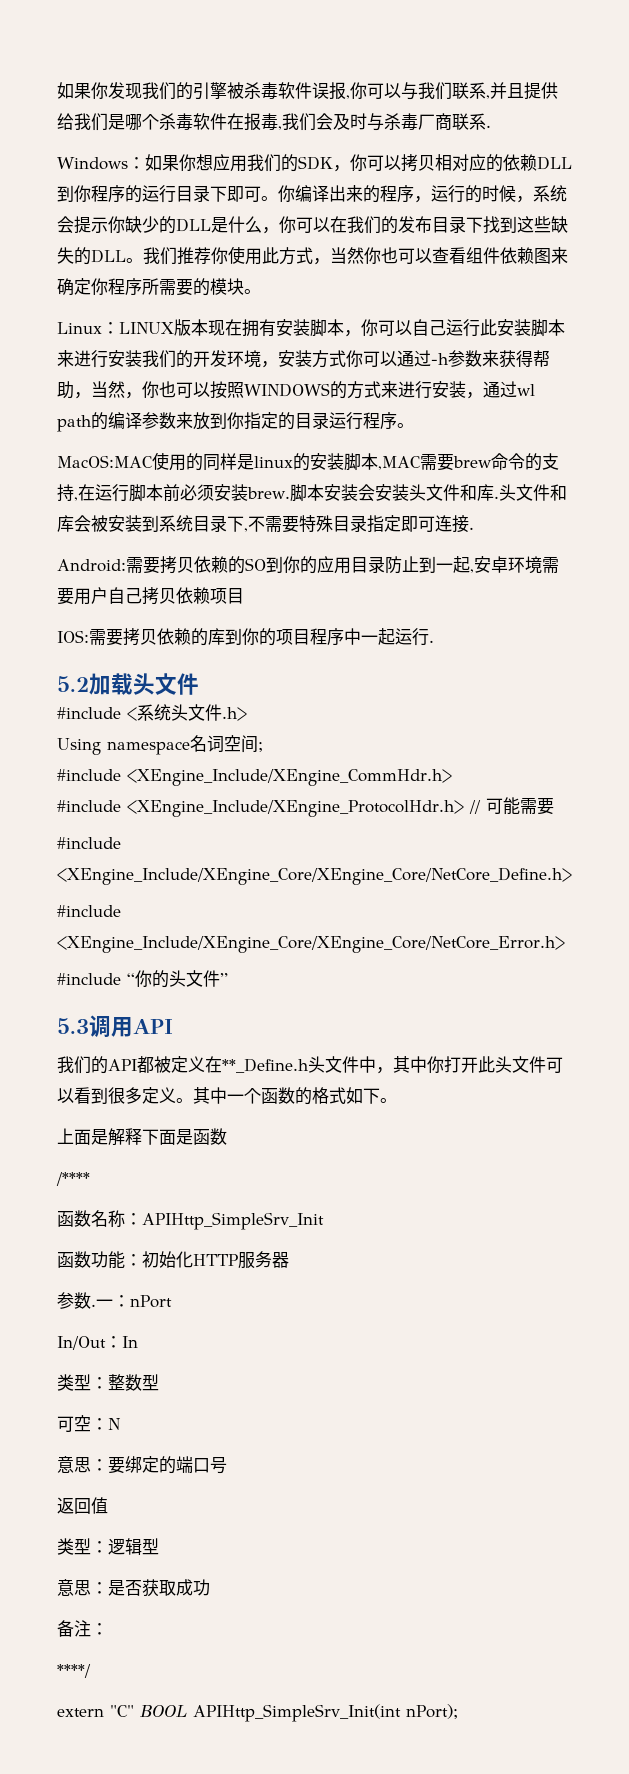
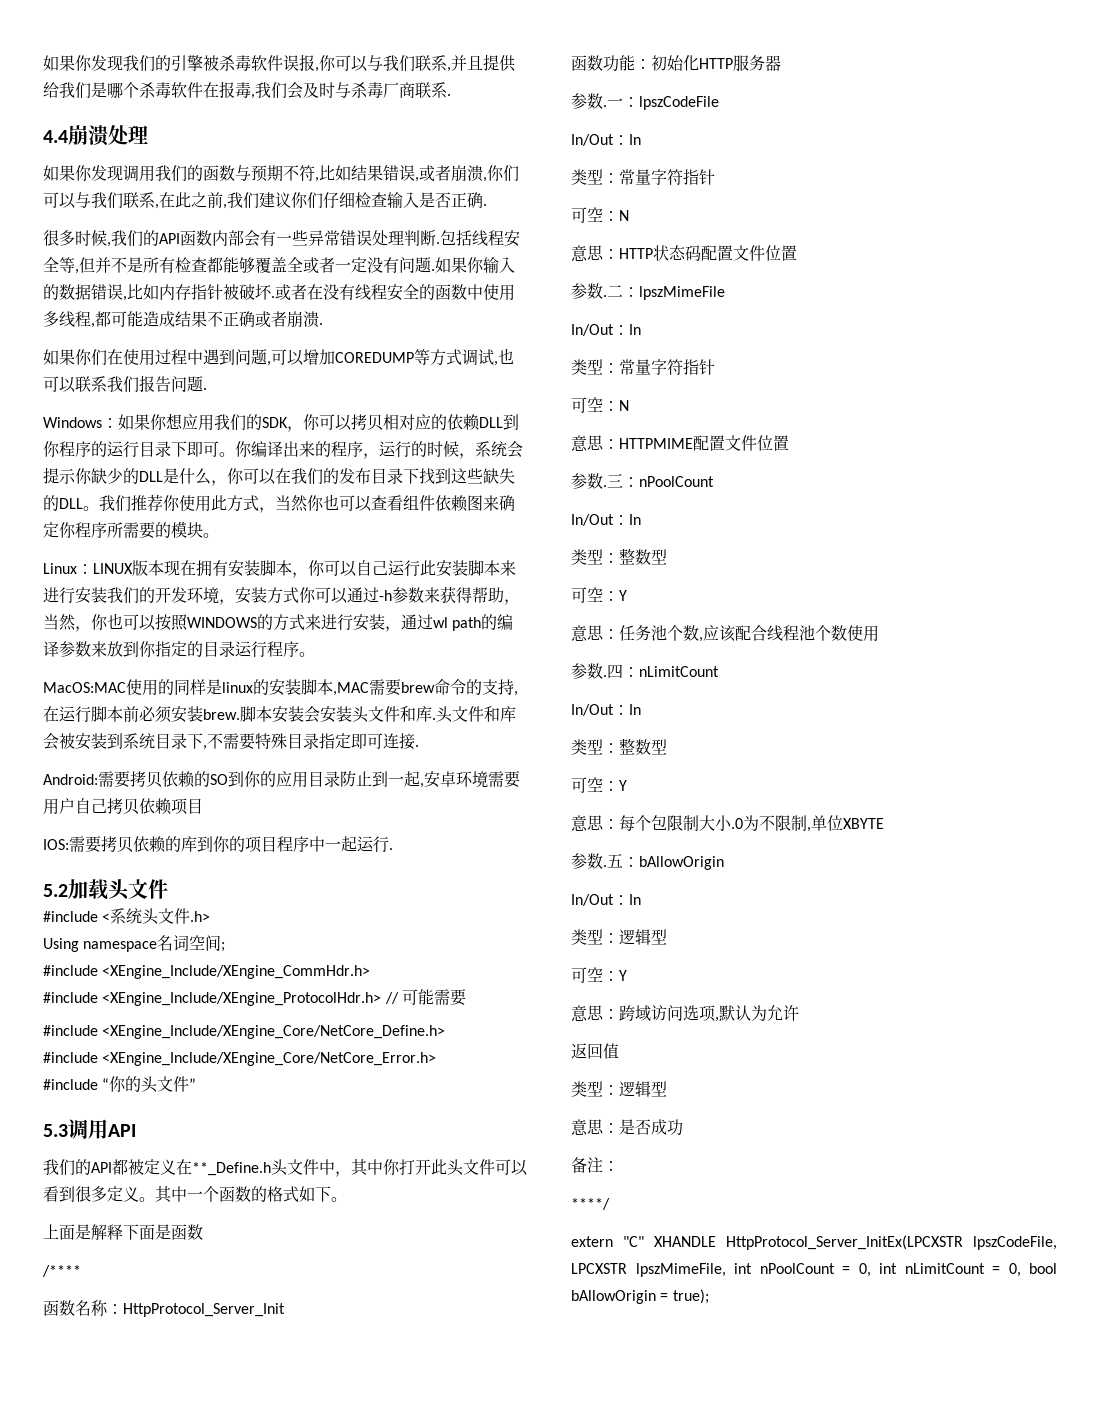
(491, 126) none -> [43,125,148,146] [43,165,519,182] [43,192,487,209] [43,230,520,247] [43,257,515,274] [43,284,515,301] [43,311,323,328] [43,348,514,366] [43,375,207,393] // 4.4崩溃处理 // 如果你发现调用我们的函数与预期不符,比如结果错误,或者崩溃,你们可以与我们联系,在此之前,我们建议你们仔细检查输入是否正确. // 很多时候,我们的API函数内部会有一些异常错误处理判断.包括线程安全等,但并不是所有检查都能够覆盖全或者一定没有问题.如果你输入的数据错误,比如内存指针被破坏.或者在没有线程安全的函数中使用多线程,都可能造成结果不正确或者崩溃. // 如果你们在使用过程中遇到问题,可以增加COREDUMP等方式调试,也可以联系我们报告问题.
[57,867,572,885] [57,905,121,917] [57,936,565,953] <XEngine_Include/XEngine_Core/XEngine_Core/NetCore_Define.h> // #include <XEngine_Include/XEngine_Core/XEngine_Core/NetCore_Error.h> -> [102,1025,446,1039] [43,1052,437,1066] <XEngine_Include/XEngine_Core/NetCore_Define.h> // #include <XEngine_Include/XEngine_Core/NetCore_Error.h>
[142,1212,324,1230] APIHttp_SimpleSrv_Init -> [123,1303,285,1317] HttpProtocol_Server_Init
[130,1295,172,1308] [57,1336,138,1350] [57,1374,159,1391] [57,1415,121,1432] [57,1456,227,1474] nPort // In/Out：In // 类型：整数型 // 可空：N // 意思：要绑定的端口号 -> [639,96,719,110] [571,134,641,146] [571,169,715,185] [571,207,629,223] [571,245,797,262] [571,283,725,300] [571,324,641,336] [571,359,715,375] [571,397,629,413] [571,435,789,452] [571,473,714,489] [571,514,641,526] [571,548,667,565] [571,587,627,603] [571,625,879,642] [571,663,719,679] [571,704,641,716] [571,738,667,755] [571,777,627,793] [571,815,884,832] [571,853,724,870] [571,894,641,906] [571,929,667,945] [571,967,627,983] [571,1005,799,1022] lpszCodeFile // In/Out：In // 类型：常量字符指针 // 可空：N // 意思：HTTP状态码配置文件位置 // 参数.二：lpszMimeFile // In/Out：In // 类型：常量字符指针 // 可空：N // 意思：HTTPMIME配置文件位置 // 参数.三：nPoolCount // In/Out：In // 类型：整数型 // 可空：Y // 意思：任务池个数,应该配合线程池个数使用 // 参数.四：nLimitCount // In/Out：In // 类型：整数型 // 可空：Y // 意思：每个包限制大小.0为不限制,单位XBYTE // 参数.五：bAllowOrigin // In/Out：In // 类型：逻辑型 // 可空：Y // 意思：跨域访问选项,默认为允许
[142,1579,176,1597] 获取 -> (651, 1127) none
[140,1704,458,1722] BOOL APIHttp_SimpleSrv_Init(int nPort); -> [654,1235,1057,1250] [571,1263,1057,1277] [571,1289,709,1304] XHANDLE HttpProtocol_Server_InitEx(LPCXSTR lpszCodeFile, LPCXSTR lpszMimeFile, int nPoolCount = 0, int nLimitCount = 0, bool bAllowOrigin = true);

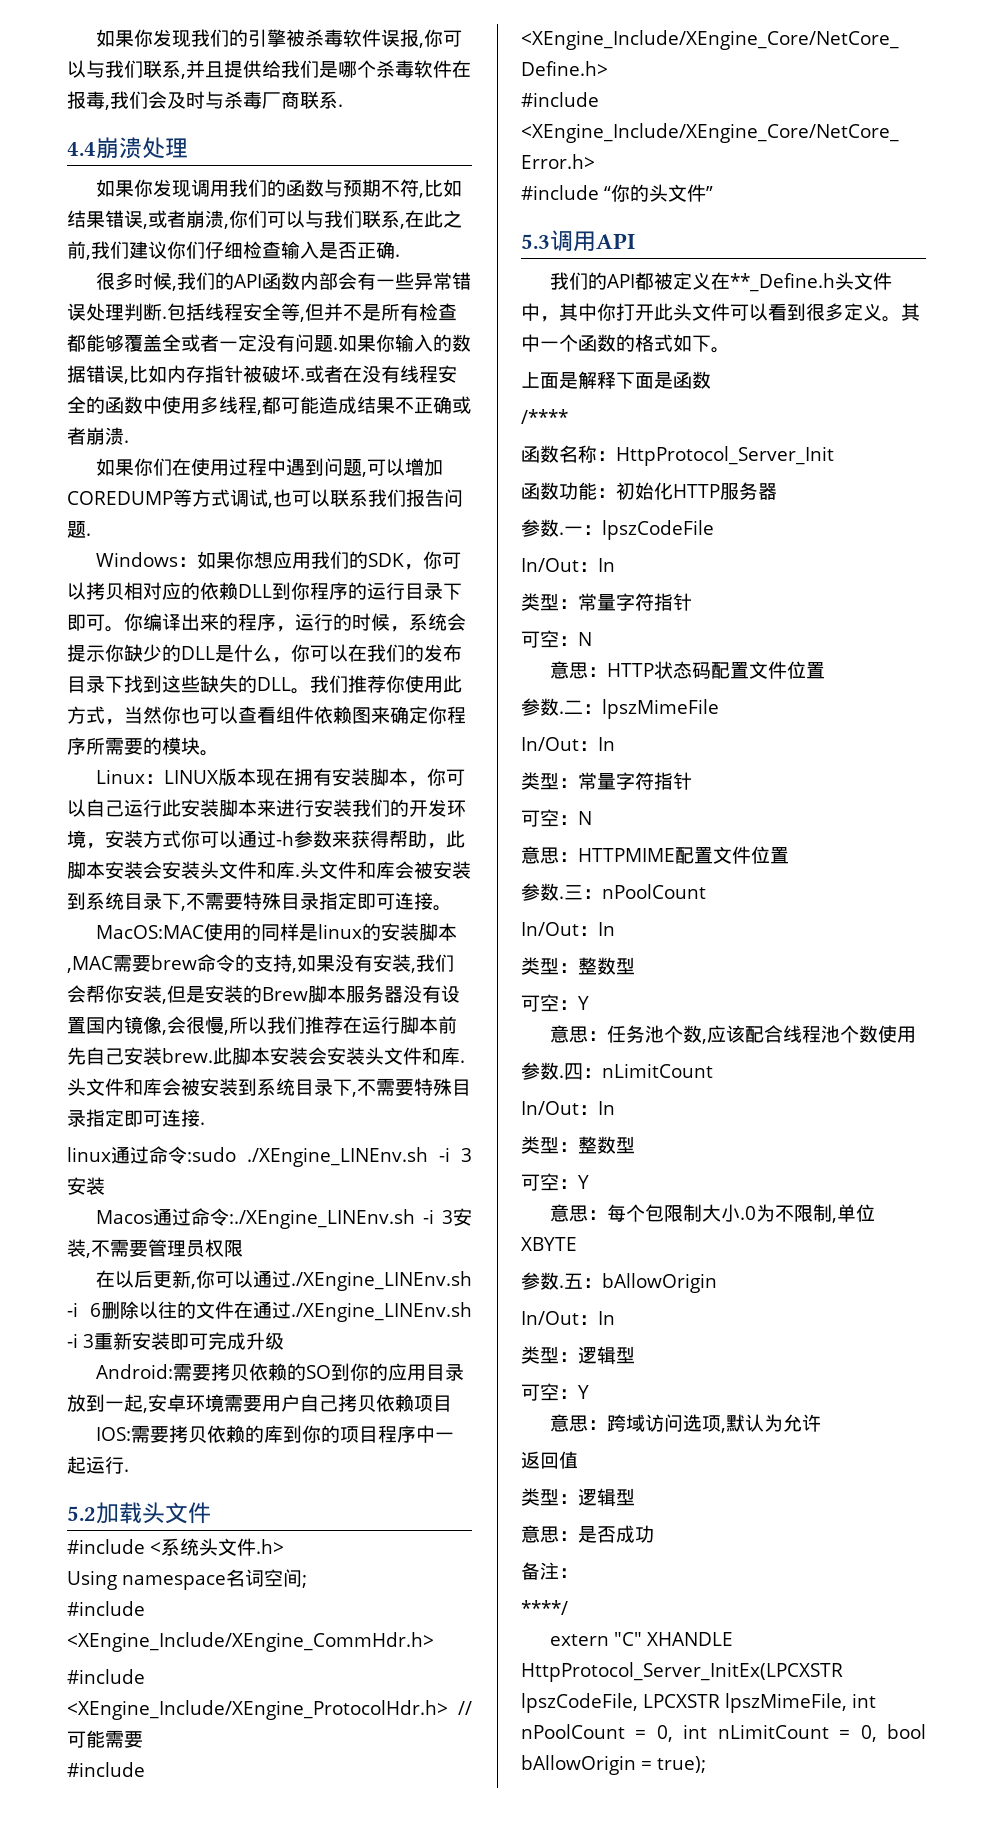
[43,613,514,632] [43,641,299,658] 当然，你也可以按照WINDOWS的方式来进行安装，通过wl path的编译参数来放到你指定的目录运行程序 -> [446,830,465,848] [67,861,471,879] [67,892,433,911] 此脚本安装会安装头文件和库.头文件和库会被安装到系统目录下,不需要特殊目录指定即可连接
(518, 693) none -> [297,954,454,973] [67,985,460,1004] [67,1016,343,1035] 如果没有安装,我们会帮你安装,但是安装的Brew脚本服务器没有设置国内镜像,会很慢,所以我们推荐
[139,706,172,723] 必须 -> [67,1047,124,1065] 先自己
(240, 714) none -> [212,1047,232,1065] 此
(419, 746) none -> [67,1146,472,1167] [67,1177,105,1195] [95,1208,472,1229] [67,1239,243,1258] [95,1270,472,1291] [67,1301,473,1322] [67,1332,284,1350] // linux通过命令:sudo ./XEngine_LINEnv.sh -i 3安装 // Macos通过命令:./XEngine_LINEnv.sh -i 3安装,不需要管理员权限 // 在以后更新,你可以通过./XEngine_LINEnv.sh -i 6删除以往的文件在通过./XEngine_LINEnv.sh -i 3重新安装即可完成升级
[340,770,372,787] 防止 -> [67,1394,86,1412] 放

